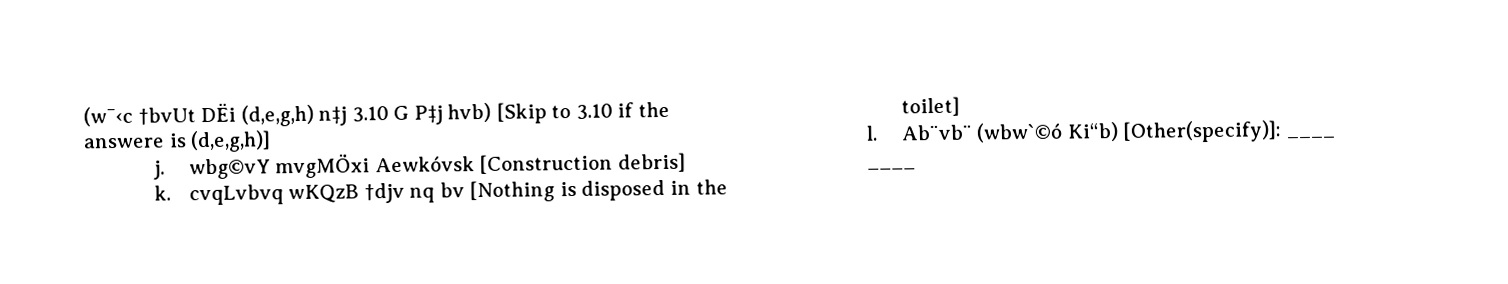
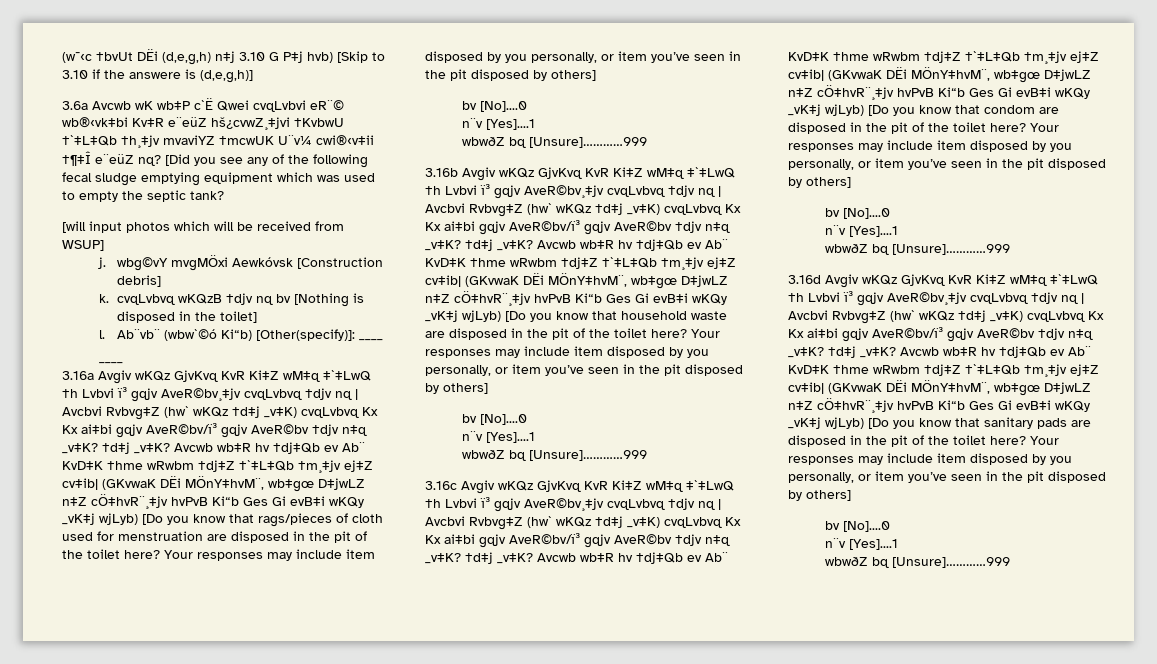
(272, 141) none -> [62,98,344,112] [62,117,344,130] [62,135,374,148] [62,151,368,168] [62,172,375,186] [62,190,224,202] [62,221,344,233] [62,240,104,251] // 3.6a Avcwb wK wb‡P c`Ë Qwei cvqLvbvi eR¨© wb®‹vk‡bi Kv‡R e¨eüZ hš¿cvwZ¸‡jvi †KvbwU †`‡L‡Qb †h¸‡jv mvaviYZ †mcwUK U¨v¼ cwi®‹v‡ii †¶‡Î e¨eüZ nq? [Did you see any of the following fecal sludge emptying equipment which was used to empty the septic tank? // [will input photos which will be received from WSUP]
(916, 169) none -> [62,370,371,384] [62,387,358,402] [62,406,378,420] [62,423,367,438] [62,442,365,454] [62,460,373,473] [62,476,365,492] [62,494,364,509] [62,513,383,527] [62,531,367,543] [62,549,375,561] [425,51,741,63] [425,69,596,81] [461,101,527,112] [461,118,535,130] [461,136,647,148] [425,167,735,181] [425,184,721,199] [425,203,741,217] [425,220,730,235] [425,239,728,251] [425,257,736,270] [425,273,728,289] [425,291,727,306] [425,310,727,322] [425,328,720,340] [425,346,709,358] [425,364,743,376] [425,383,488,394] [461,414,527,425] [461,431,535,443] [461,449,647,461] [425,480,734,494] [425,497,721,512] [425,516,741,530] [425,533,730,548] [425,552,728,564] [788,51,1099,64] [788,67,1091,83] [788,85,1090,100] [788,104,1059,116] [788,122,1059,134] [788,140,1072,152] [788,158,1106,170] [788,177,851,188] [824,208,890,219] [824,225,898,237] [824,243,1010,255] [788,274,1098,288] [788,291,1084,306] [788,310,1104,324] [788,327,1093,342] [788,346,1091,358] [788,364,1099,377] [788,380,1091,396] [788,398,1090,413] [788,417,1091,429] [788,435,1059,447] [788,453,1072,465] [788,471,1106,483] [788,490,851,501] [824,521,890,532] [824,538,898,550] [824,556,1010,568] // 3.16a Avgiv wKQz GjvKvq KvR Ki‡Z wM‡q ‡`‡LwQ †h Lvbvi ï³ gqjv AveR©bv¸‡jv cvqLvbvq †djv nq | Avcbvi Rvbvg‡Z (hw` wKQz †d‡j _v‡K) cvqLvbvq Kx Kx ai‡bi gqjv AveR©bv/ï³ gqjv AveR©bv †djv n‡q _v‡K? †d‡j _v‡K? Avcwb wb‡R hv †dj‡Qb ev Ab¨ KvD‡K †hme wRwbm †dj‡Z †`‡L‡Qb †m¸‡jv ej‡Z cv‡ib| (GKvwaK DËi MÖnY‡hvM¨, wb‡gœ D‡jwLZ n‡Z cÖ‡hvR¨¸‡jv hvPvB Ki“b Ges Gi evB‡i wKQy _vK‡j wjLyb) [Do you know that rags/pieces of cloth used for menstruation are disposed in the pit of the toilet here? Your responses may include item disposed by you personally, or item you’ve seen in the pit disposed by others] // bv [No]....0 // n¨v [Yes]....1 // wbwðZ bq [Unsure]…………999 // 3.16b Avgiv wKQz GjvKvq KvR Ki‡Z wM‡q ‡`‡LwQ †h Lvbvi ï³ gqjv AveR©bv¸‡jv cvqLvbvq †djv nq | Avcbvi Rvbvg‡Z (hw` wKQz †d‡j _v‡K) cvqLvbvq Kx Kx ai‡bi gqjv AveR©bv/ï³ gqjv AveR©bv †djv n‡q _v‡K? †d‡j _v‡K? Avcwb wb‡R hv †dj‡Qb ev Ab¨ KvD‡K †hme wRwbm †dj‡Z †`‡L‡Qb †m¸‡jv ej‡Z cv‡ib| (GKvwaK DËi MÖnY‡hvM¨, wb‡gœ D‡jwLZ n‡Z cÖ‡hvR¨¸‡jv hvPvB Ki“b Ges Gi evB‡i wKQy _vK‡j wjLyb) [Do you know that household waste are disposed in the pit of the toilet here? Your responses may include item disposed by you personally, or item you’ve seen in the pit disposed by others] // bv [No]....0 // n¨v [Yes]....1 // wbwðZ bq [Unsure]…………999 // 3.16c Avgiv wKQz GjvKvq KvR Ki‡Z wM‡q ‡`‡LwQ †h Lvbvi ï³ gqjv AveR©bv¸‡jv cvqLvbvq †djv nq | Avcbvi Rvbvg‡Z (hw` wKQz †d‡j _v‡K) cvqLvbvq Kx Kx ai‡bi gqjv AveR©bv/ï³ gqjv AveR©bv †djv n‡q _v‡K? †d‡j _v‡K? Avcwb wb‡R hv †dj‡Qb ev Ab¨ KvD‡K †hme wRwbm †dj‡Z †`‡L‡Qb †m¸‡jv ej‡Z cv‡ib| (GKvwaK DËi MÖnY‡hvM¨, wb‡gœ D‡jwLZ n‡Z cÖ‡hvR¨¸‡jv hvPvB Ki“b Ges Gi evB‡i wKQy _vK‡j wjLyb) [Do you know that condom are disposed in the pit of the toilet here? Your responses may include item disposed by you personally, or item you’ve seen in the pit disposed by others] // bv [No]....0 // n¨v [Yes]....1 // wbwðZ bq [Unsure]…………999 // 3.16d Avgiv wKQz GjvKvq KvR Ki‡Z wM‡q ‡`‡LwQ †h Lvbvi ï³ gqjv AveR©bv¸‡jv cvqLvbvq †djv nq | Avcbvi Rvbvg‡Z (hw` wKQz †d‡j _v‡K) cvqLvbvq Kx Kx ai‡bi gqjv AveR©bv/ï³ gqjv AveR©bv †djv n‡q _v‡K? †d‡j _v‡K? Avcwb wb‡R hv †dj‡Qb ev Ab¨ KvD‡K †hme wRwbm †dj‡Z †`‡L‡Qb †m¸‡jv ej‡Z cv‡ib| (GKvwaK DËi MÖnY‡hvM¨, wb‡gœ D‡jwLZ n‡Z cÖ‡hvR¨¸‡jv hvPvB Ki“b Ges Gi evB‡i wKQy _vK‡j wjLyb) [Do you know that sanitary pads are disposed in the pit of the toilet here? Your responses may include item disposed by you personally, or item you’ve seen in the pit disposed by others] // bv [No]....0 // n¨v [Yes]....1 // wbwðZ bq [Unsure]…………999

